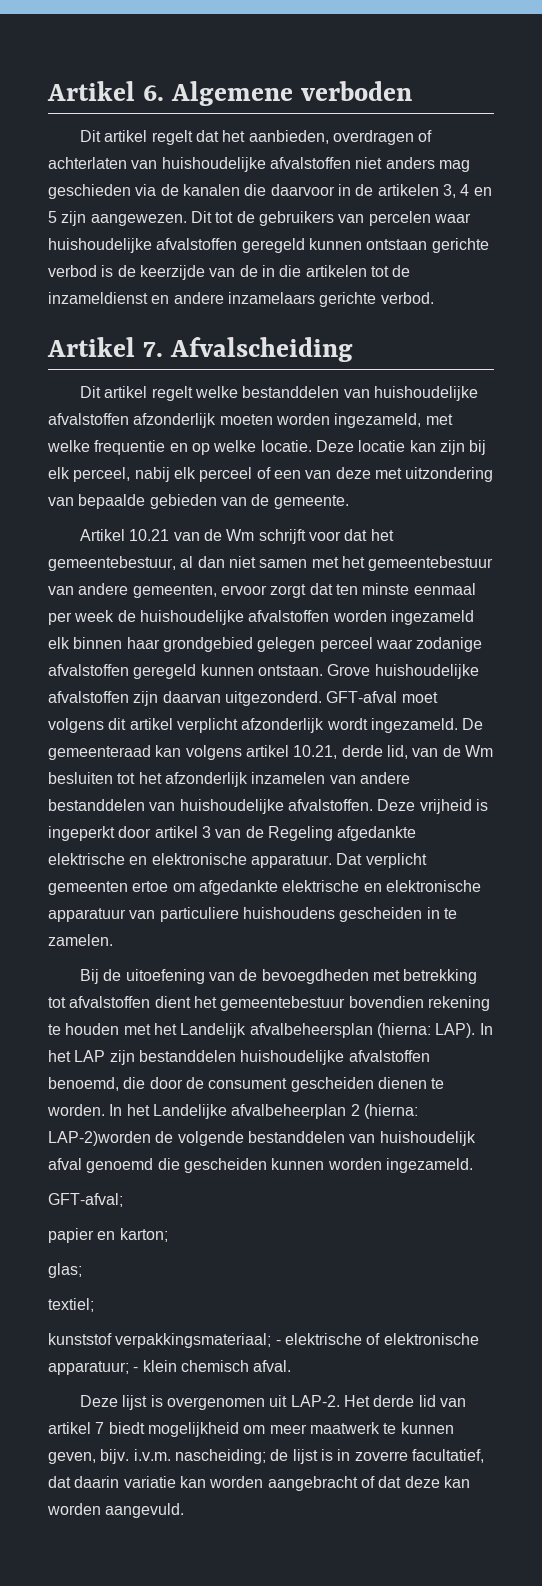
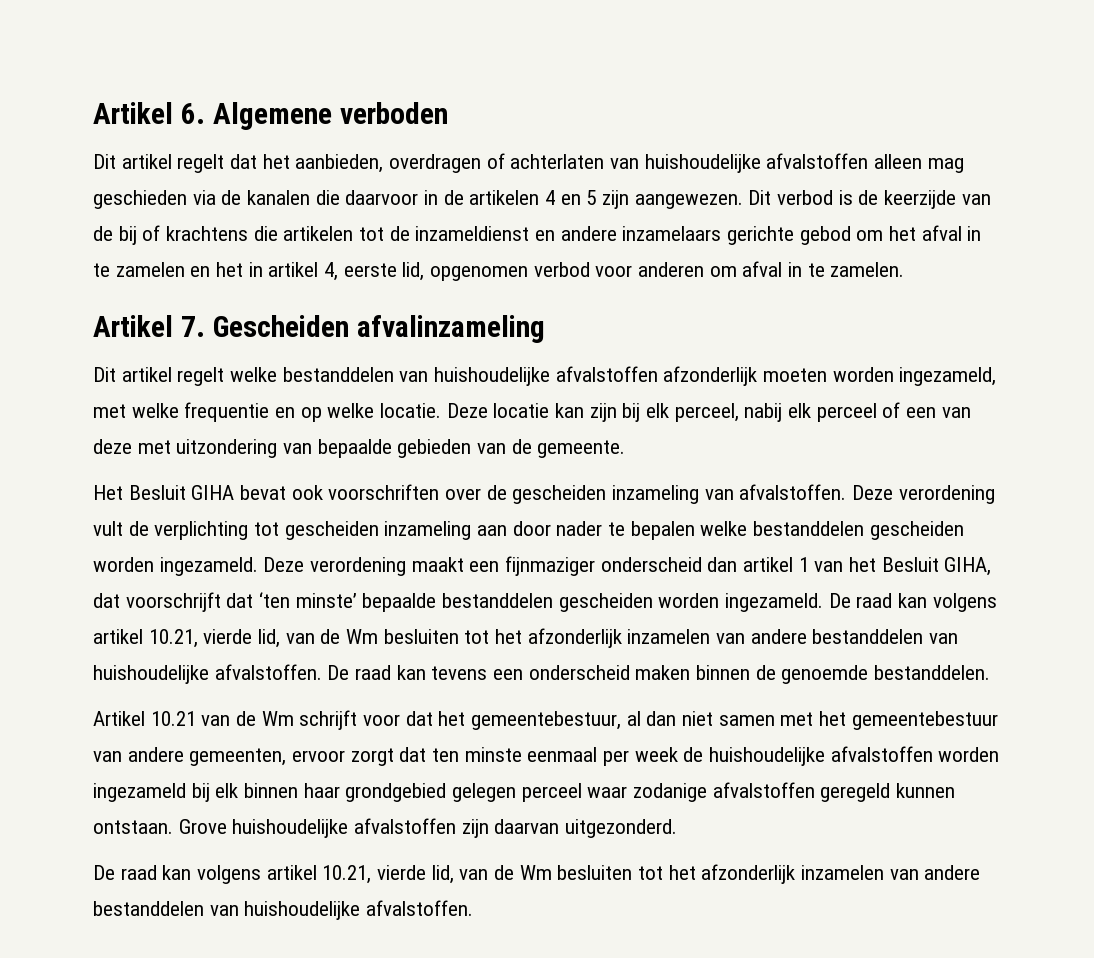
[355,157,435,169] niet anders -> [874,154,923,169] alleen
[442,184,456,198] 3, -> (540, 197) none
[215,211,471,226] [48,238,489,253] tot de gebruikers van percelen waar huishoudelijke afvalstoffen geregeld kunnen ontstaan gerichte -> (772, 197) none
[261,265,275,277] in -> [118,225,249,245] bij of krachtens
[380,292,434,304] verbod. -> [799,225,982,245] [93,261,905,281] gebod om het afval in te zamelen en het in artikel 4, eerste lid, opgenomen verbod voor anderen om afval in te zamelen.
[170,337,354,362] Afvalscheiding -> [212,315,545,343] Gescheiden afvalinzameling
(349, 502) none -> [93,484,995,504] [93,521,964,540] [93,556,992,576] [93,592,997,612] [93,628,959,648] [93,664,991,684] // Het Besluit GIHA bevat ook voorschriften over de gescheiden inzameling van afvalstoffen. Deze verordening vult de verplichting tot gescheiden inzameling aan door nader te bepalen welke bestanddelen gescheiden worden ingezameld. Deze verordening maakt een fijnmaziger onderscheid dan artikel 1 van het Besluit GIHA, dat voorschrijft dat ‘ten minste’ bepaalde bestanddelen gescheiden worden ingezameld. De raad kan volgens artikel 10.21, vierde lid, van de Wm besluiten tot het afzonderlijk inzamelen van andere bestanddelen van huishoudelijke afvalstoffen. De raad kan tevens een onderscheid maken binnen de genoemde bestanddelen.
(474, 617) none -> [191,783,210,802] bij
[326,691,438,703] [48,718,484,733] [48,745,383,760] GFT-afval moet volgens dit artikel verplicht afzonderlijk wordt ingezameld. De gemeenteraad kan volgens artikel 10.21, derde -> [93,865,427,884] // De raad kan volgens artikel 10.21, vierde
[377,799,488,814] [48,826,417,841] [48,853,427,868] [48,880,481,895] [48,907,457,922] [48,934,113,946] [80,969,478,984] [48,996,490,1011] [48,1023,493,1038] [48,1050,430,1065] [48,1077,445,1092] [47,1104,418,1119] [48,1131,476,1146] [48,1158,473,1173] [48,1193,123,1207] [48,1228,168,1243] [48,1263,82,1278] [48,1298,94,1312] [48,1333,479,1348] [48,1360,292,1375] [80,1395,466,1410] [48,1422,454,1437] [48,1449,484,1464] [48,1476,470,1491] [47,1503,185,1518] Deze vrijheid is ingeperkt door artikel 3 van de Regeling afgedankte elektrische en elektronische apparatuur. Dat verplicht gemeenten ertoe om afgedankte elektrische en elektronische apparatuur van particuliere huishoudens gescheiden in te zamelen. // Bij de uitoefening van de bevoegdheden met betrekking tot afvalstoffen dient het gemeentebestuur bovendien rekening te houden met het Landelijk afvalbeheersplan (hierna: LAP). In het LAP zijn bestanddelen huishoudelijke afvalstoffen benoemd, die door de consument gescheiden dienen te worden. In het Landelijke afvalbeheerplan 2 (hierna: LAP-2)worden de volgende bestanddelen van huishoudelijk afval genoemd die gescheiden kunnen worden ingezameld. // GFT-afval; // papier en karton; // glas; // textiel; // kunststof verpakkingsmateriaal; - elektrische of elektronische apparatuur; - klein chemisch afval. // Deze lijst is overgenomen uit LAP-2. Het derde lid van artikel 7 biedt mogelijkheid om meer maatwerk te kunnen geven, bijv. i.v.m. nascheiding; de lijst is in zoverre facultatief, dat daarin variatie kan worden aangebracht of dat deze kan worden aangevuld. -> (474, 908) none

